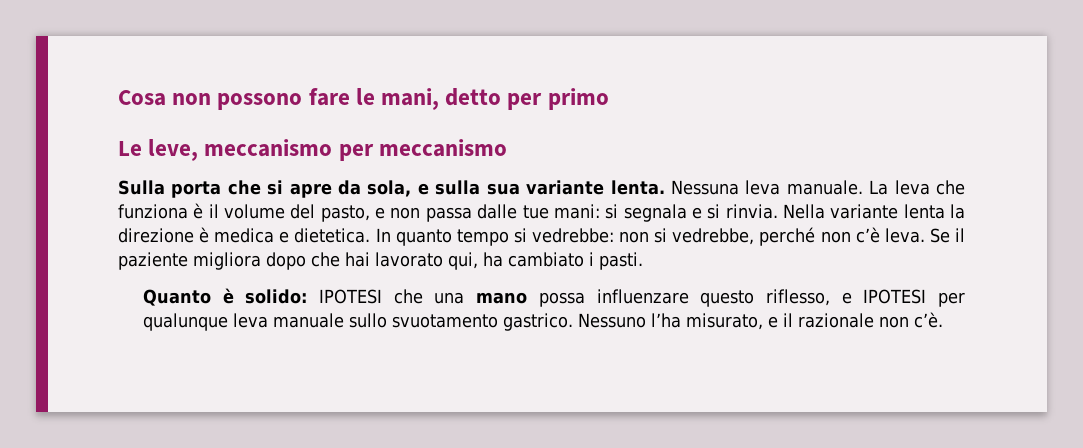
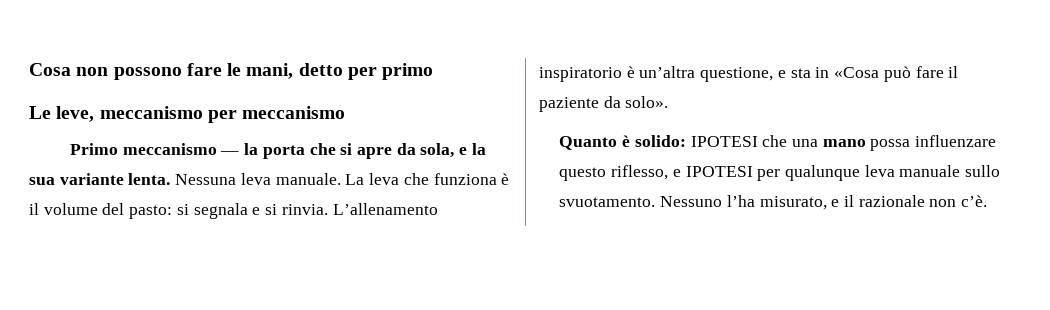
[118,180,165,195] Sulla -> [69,143,259,155] Primo meccanismo — la
[435,180,481,195] sulla -> [471,143,486,155] la
[320,204,600,222] pasto, e non passa dalle tue mani: -> [129,205,173,219] pasto:
[782,204,966,219] [118,227,965,246] [118,252,643,270] Nella variante lenta la direzione è medica e dietetica. In quanto tempo si vedrebbe: non si vedrebbe, perché non c’è leva. Se il paziente migliora dopo che hai lavorato qui, ha cambiato i pasti. -> [332,203,438,215] [539,66,959,82] [539,96,669,112] L’allenamento inspiratorio è un’altra questione, e sta in «Cosa può fare il paziente da solo».
[391,313,573,331] svuotamento gastrico. -> [559,197,656,207] svuotamento.

